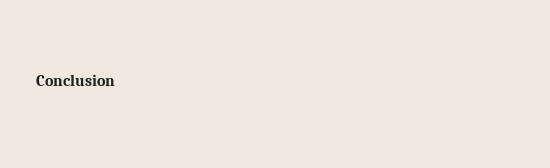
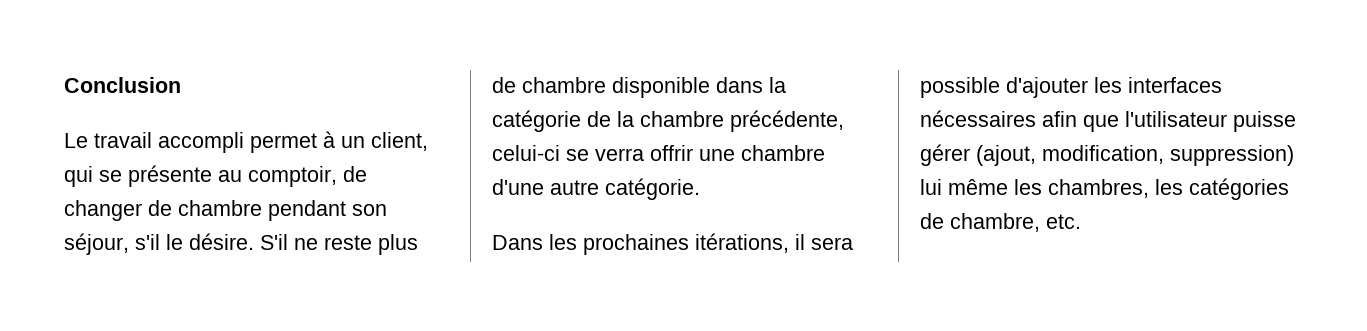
(115, 80) none -> [64,131,428,153] [64,165,367,187] [64,200,387,221] [64,233,418,255] [492,77,786,98] [492,110,844,132] [492,145,825,161] [492,178,700,200] [492,233,853,255] [920,77,1222,98] [920,110,1296,132] [920,144,1294,166] [920,178,1289,200] [920,213,1081,232] // Le travail accompli permet à un client, qui se présente au comptoir, de changer de chambre pendant son séjour, s'il le désire. S'il ne reste plus de chambre disponible dans la catégorie de la chambre précédente, celui-ci se verra offrir une chambre d'une autre catégorie. // Dans les prochaines itérations, il sera possible d'ajouter les interfaces nécessaires afin que l'utilisateur puisse gérer (ajout, modification, suppression) lui même les chambres, les catégories de chambre, etc.

